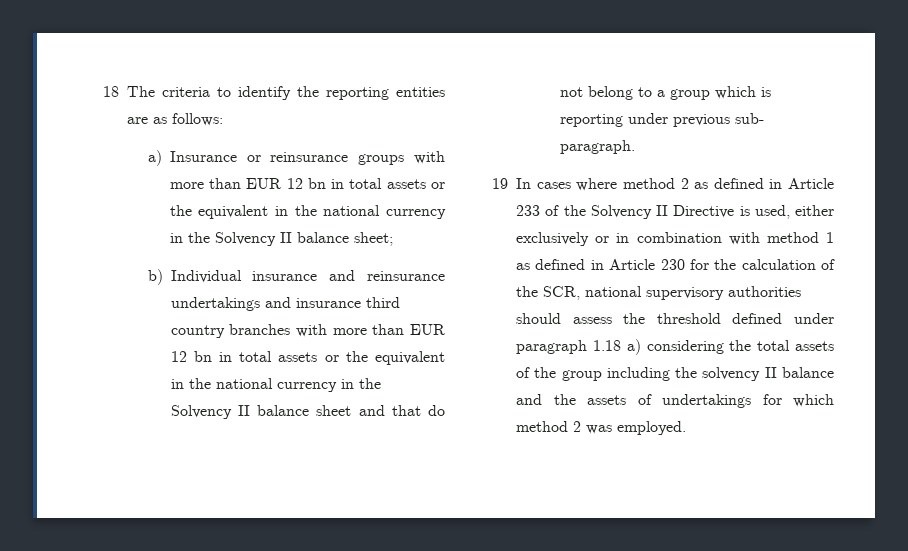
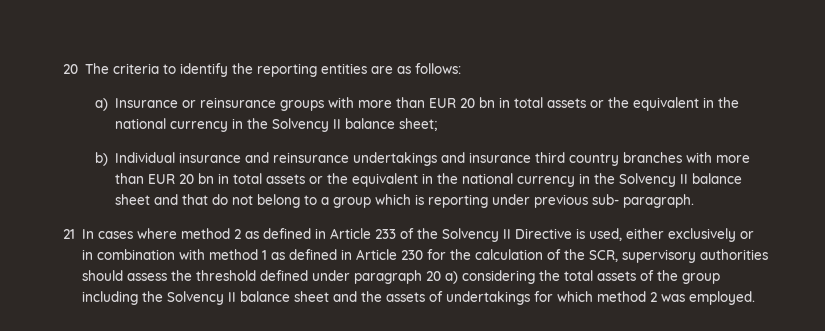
[103,86,119,97] 18 -> [63,64,78,74] 20
[286,178,303,189] 12 -> [459,98,475,108] 20
[170,351,187,362] 12 -> [178,174,194,184] 20
[492,178,508,189] 19 -> [63,229,75,239] 21
[585,286,642,297] national -> (618, 256) none
[592,340,621,351] 1.18 -> [425,271,441,281] 20
[702,367,834,381] solvency II balance -> [166,291,329,305] Solvency II balance sheet

